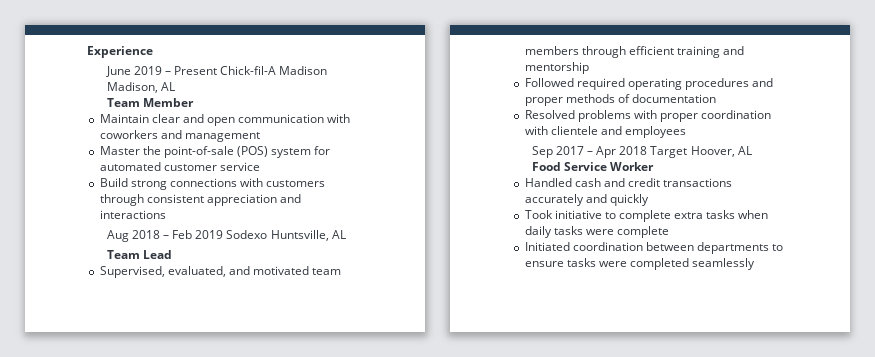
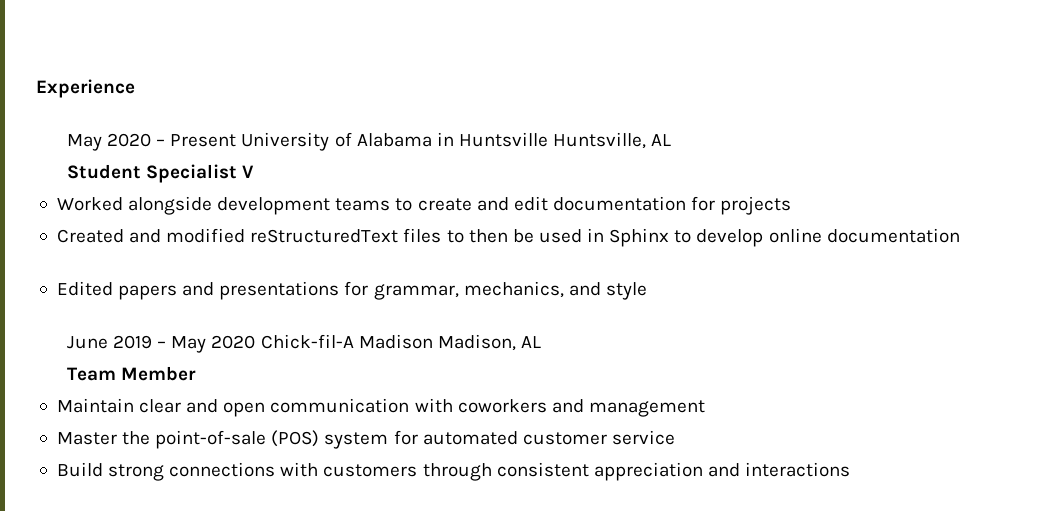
(153, 52) none -> [66,132,672,151] [66,164,255,183] [56,196,792,215] [56,228,960,247] [56,281,647,300] // May 2020 – Present University of Alabama in Huntsville Huntsville, AL // Student Specialist V // Worked alongside development teams to create and edit documentation for projects // Created and modified reStructuredText files to then be used in Sphinx to develop online documentation // Edited papers and presentations for grammar, mechanics, and style
[174,66,218,75] Present -> [171,335,256,353] May 2020
[106,230,346,242] [106,250,172,259] [99,266,342,278] [524,46,745,58] [524,62,589,74] [524,78,774,90] [524,94,716,106] [524,110,772,122] [524,126,686,138] [531,146,752,158] [531,162,655,171] [524,178,733,187] [524,194,649,206] [524,210,769,222] [524,226,669,238] [524,242,784,254] [524,258,756,270] // Aug 2018 – Feb 2019 Sodexo Huntsville, AL // Team Lead // Supervised, evaluated, and motivated team members through efficient training and mentorship // Followed required operating procedures and proper methods of documentation // Resolved problems with proper coordination with clientele and employees // Sep 2017 – Apr 2018 Target Hoover, AL // Food Service Worker // Handled cash and credit transactions accurately and quickly // Took initiative to complete extra tasks when daily tasks were complete // Initiated coordination between departments to ensure tasks were completed seamlessly -> (851, 469) none

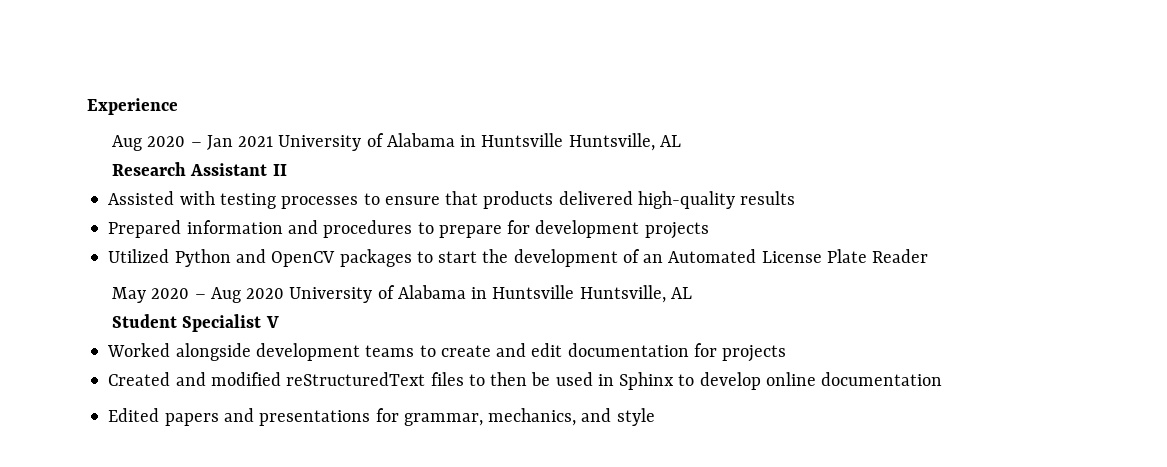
(135, 88) none -> [112,133,682,151] [112,162,287,176] [108,191,796,209] [108,220,709,239] [108,249,929,267] // Aug 2020 – Jan 2021 University of Alabama in Huntsville Huntsville, AL // Research Assistant II // Assisted with testing processes to ensure that products delivered high-quality results // Prepared information and procedures to prepare for development projects // Utilized Python and OpenCV packages to start the development of an Automated License Plate Reader
[170,134,237,147] Present -> [210,287,285,303] Aug 2020
[66,334,541,353] [66,366,197,381] [56,398,705,417] [56,430,675,449] [56,462,851,481] // June 2019 – May 2020 Chick-fil-A Madison Madison, AL // Team Member // Maintain clear and open communication with coworkers and management // Master the point-of-sale (POS) system for automated customer service // Build strong connections with customers through consistent appreciation and interactions -> (655, 417) none

